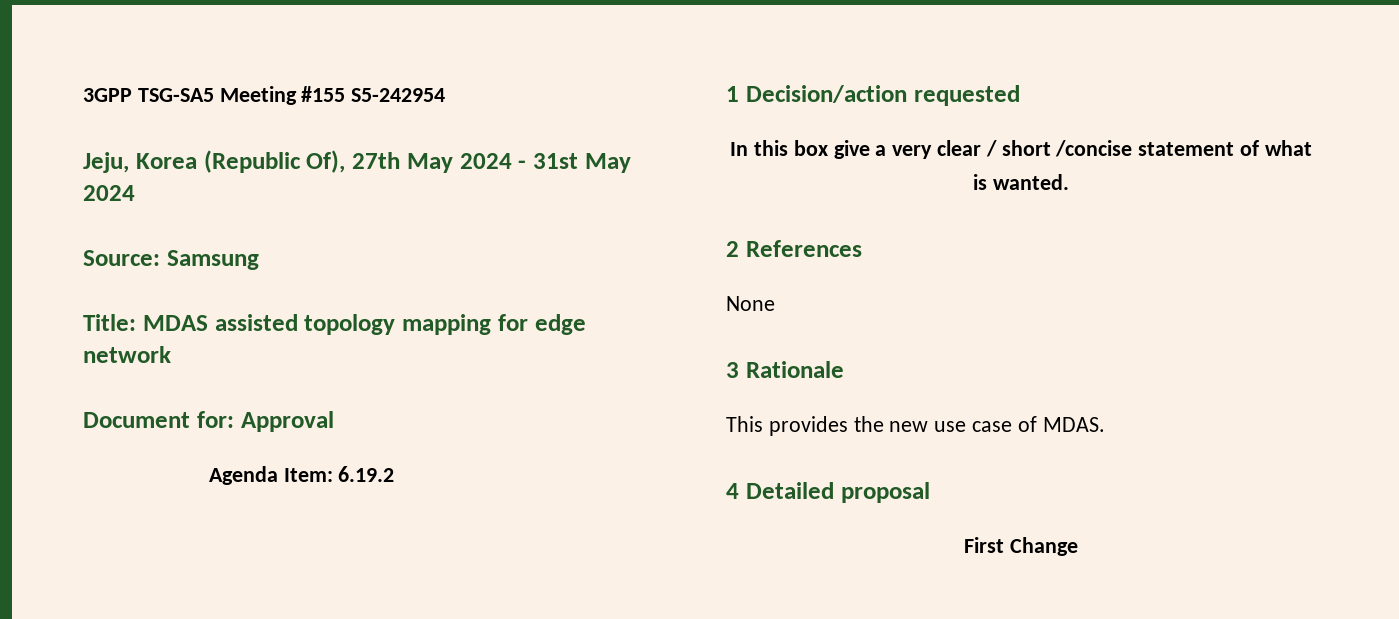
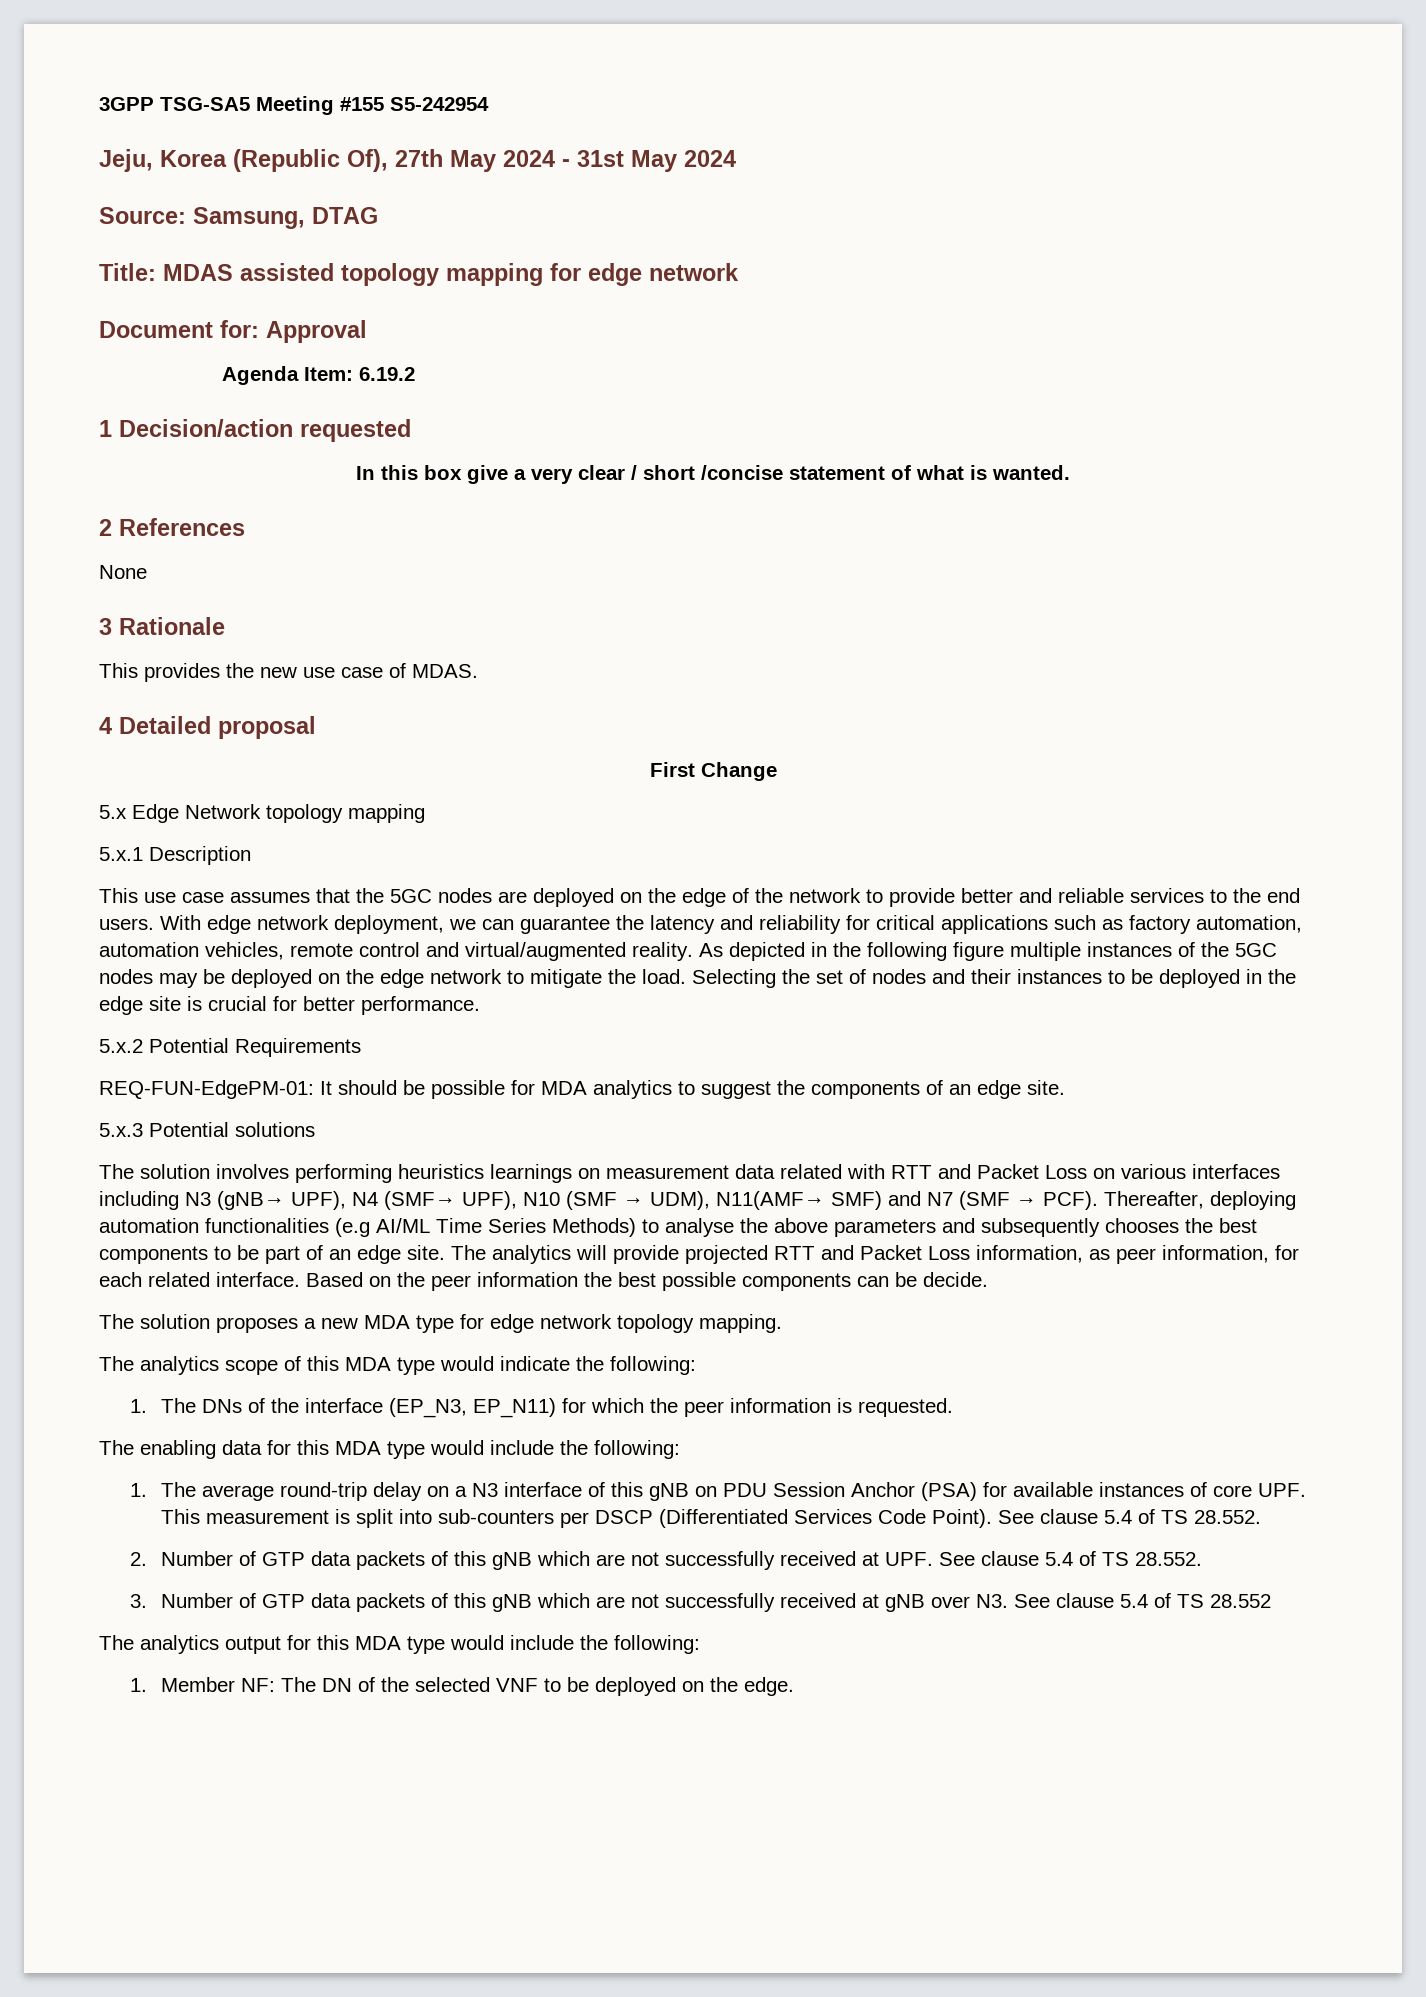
[166,250,259,270] Samsung -> [193,207,378,229] Samsung, DTAG
(1078, 546) none -> [99,804,425,823] [99,846,251,865] [99,888,1300,907] [99,915,1302,934] [99,942,1277,961] [99,969,1296,988] [99,996,480,1015] [99,1038,361,1057] [99,1080,1065,1099] [99,1122,315,1137] [99,1164,1280,1183] [99,1191,1296,1210] [99,1218,1257,1237] [99,1245,1299,1264] [99,1272,988,1291] [99,1314,782,1333] [99,1356,696,1375] [129,1398,953,1418] [99,1440,680,1459] [129,1482,1306,1501] [160,1509,1261,1528] [129,1551,1202,1570] [129,1593,1271,1612] [99,1635,700,1654] [129,1677,794,1696] // 5.x Edge Network topology mapping // 5.x.1 Description // This use case assumes that the 5GC nodes are deployed on the edge of the network to provide better and reliable services to the end users. With edge network deployment, we can guarantee the latency and reliability for critical applications such as factory automation, automation vehicles, remote control and virtual/augmented reality. As depicted in the following figure multiple instances of the 5GC nodes may be deployed on the edge network to mitigate the load. Selecting the set of nodes and their instances to be deployed in the edge site is crucial for better performance. // 5.x.2 Potential Requirements // REQ-FUN-EdgePM-01: It should be possible for MDA analytics to suggest the components of an edge site. // 5.x.3 Potential solutions // The solution involves performing heuristics learnings on measurement data related with RTT and Packet Loss on various interfaces including N3 (gNB→ UPF), N4 (SMF→ UPF), N10 (SMF → UDM), N11(AMF→ SMF) and N7 (SMF → PCF). Thereafter, deploying automation functionalities (e.g AI/ML Time Series Methods) to analyse the above parameters and subsequently chooses the best components to be part of an edge site. The analytics will provide projected RTT and Packet Loss information, as peer information, for each related interface. Based on the peer information the best possible components can be decide. // The solution proposes a new MDA type for edge network topology mapping. // The analytics scope of this MDA type would indicate the following: // 1. The DNs of the interface (EP_N3, EP_N11) for which the peer information is requested. // The enabling data for this MDA type would include the following: // 1. The average round-trip delay on a N3 interface of this gNB on PDU Session Anchor (PSA) for available instances of core UPF. This measurement is split into sub-counters per DSCP (Differentiated Services Code Point). See clause 5.4 of TS 28.552. // 2. Number of GTP data packets of this gNB which are not successfully received at UPF. See clause 5.4 of TS 28.552. // 3. Number of GTP data packets of this gNB which are not successfully received at gNB over N3. See clause 5.4 of TS 28.552 // The analytics output for this MDA type would include the following: // 1. Member NF: The DN of the selected VNF to be deployed on the edge.

